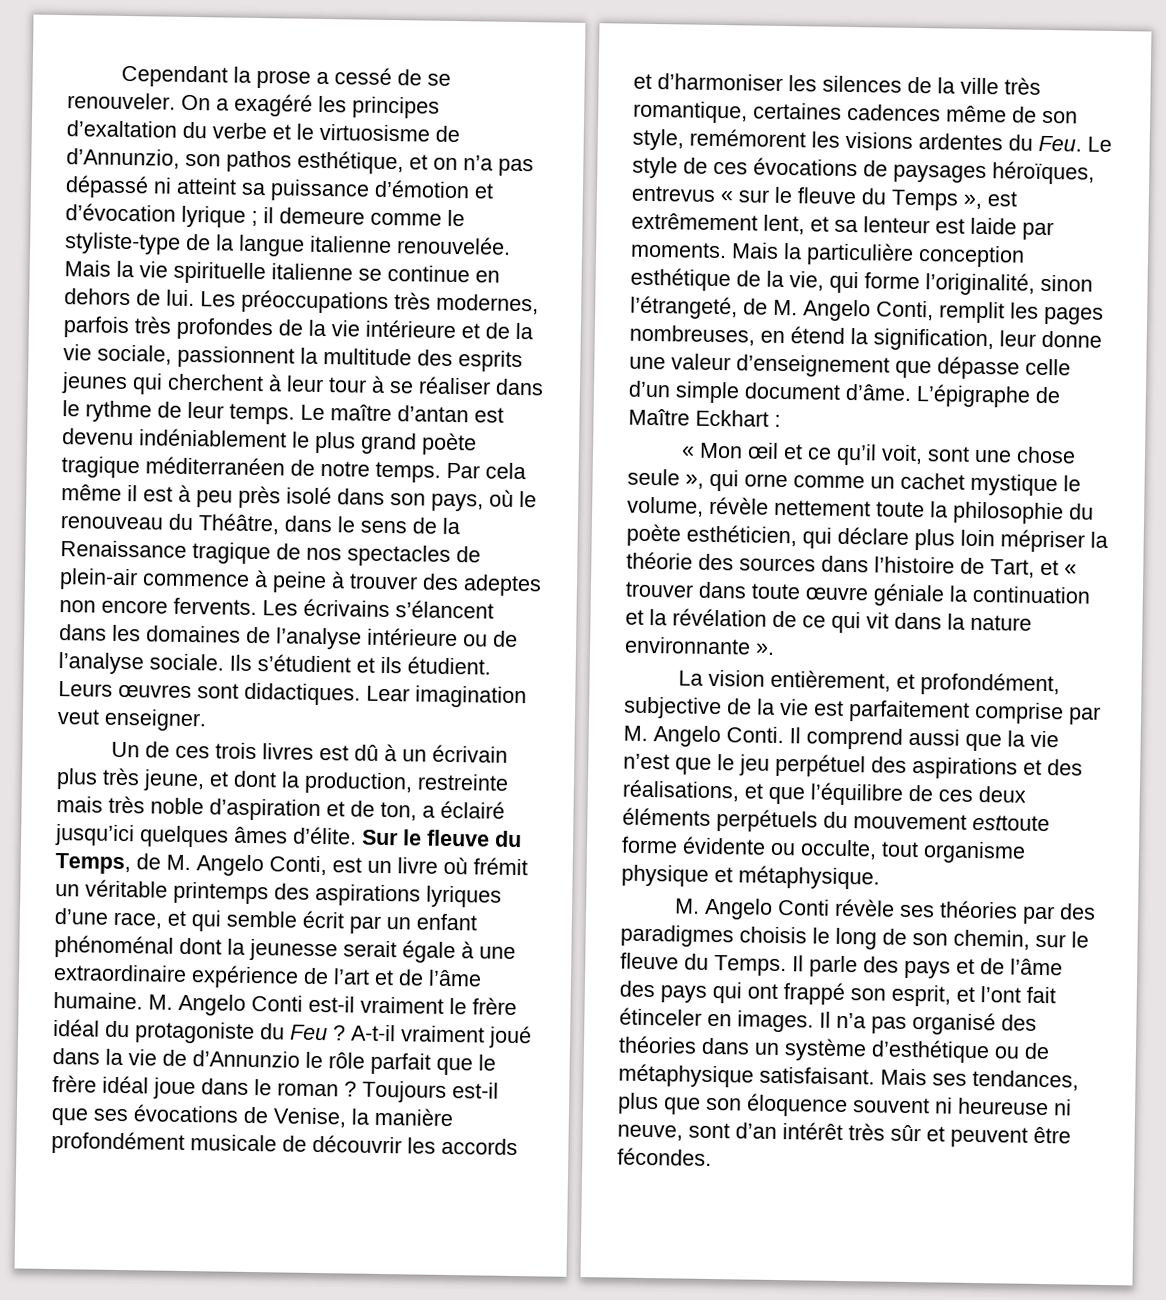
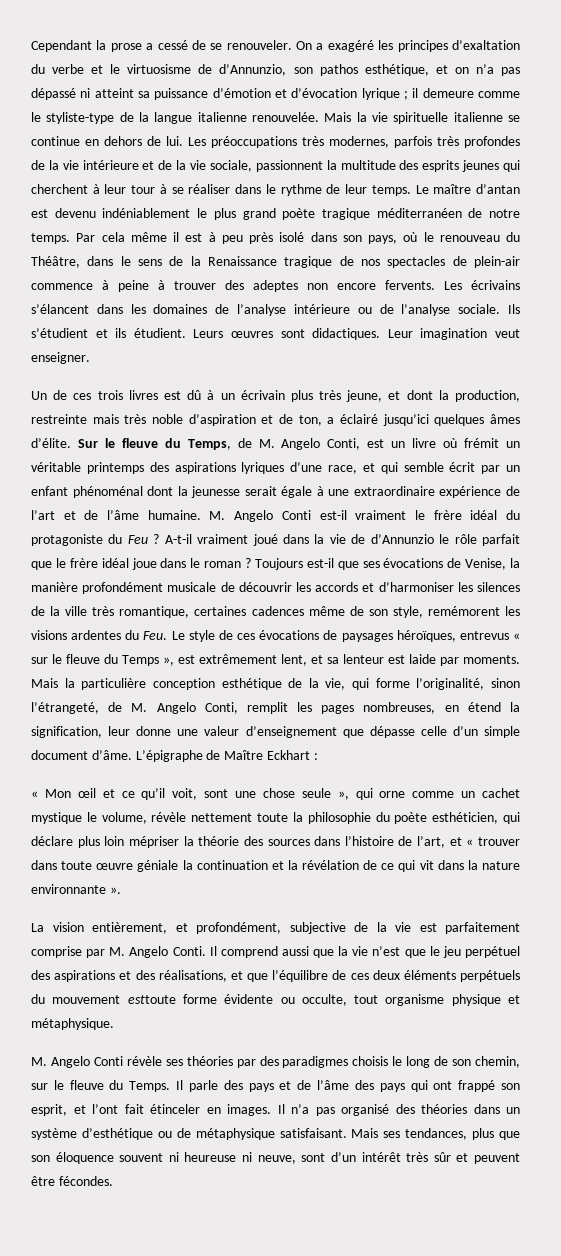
[366,685,410,702] Lear -> [387,329,413,338] Leur
[990,559,1035,578] Tart, -> [417,836,446,848] l’art,
[735,1122,777,1139] d’an -> [330,1152,356,1162] d’un

